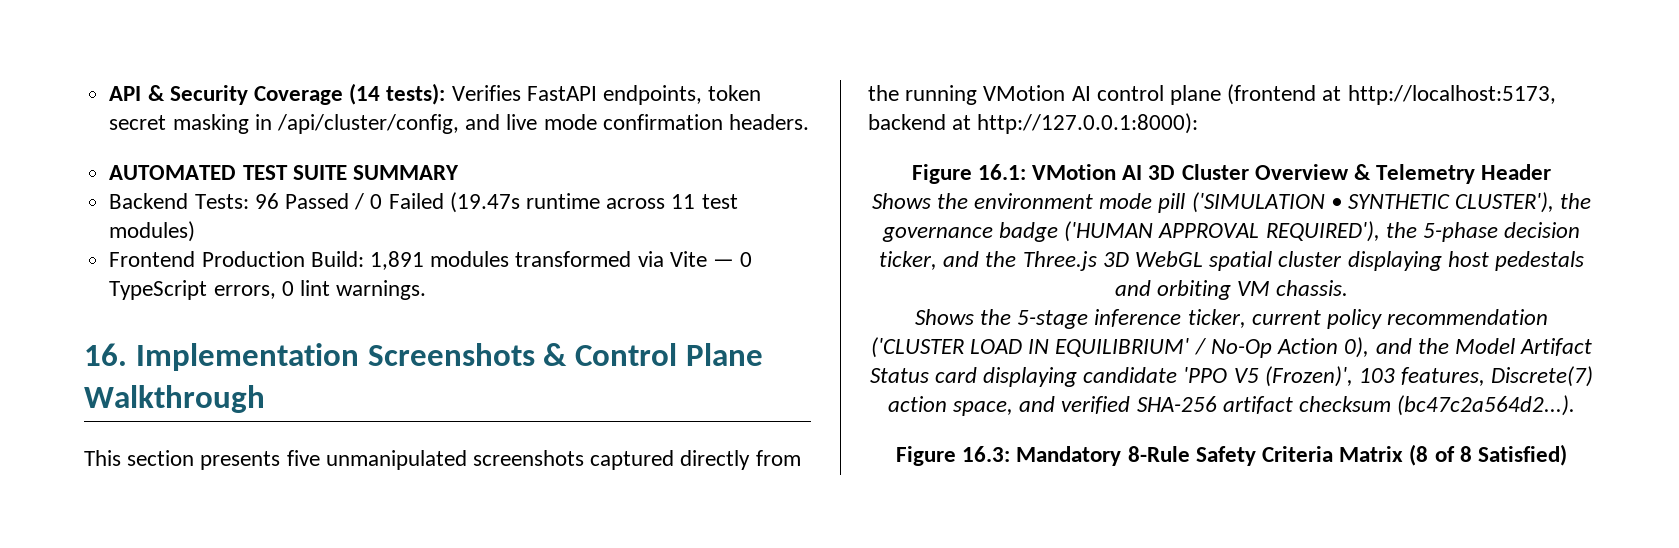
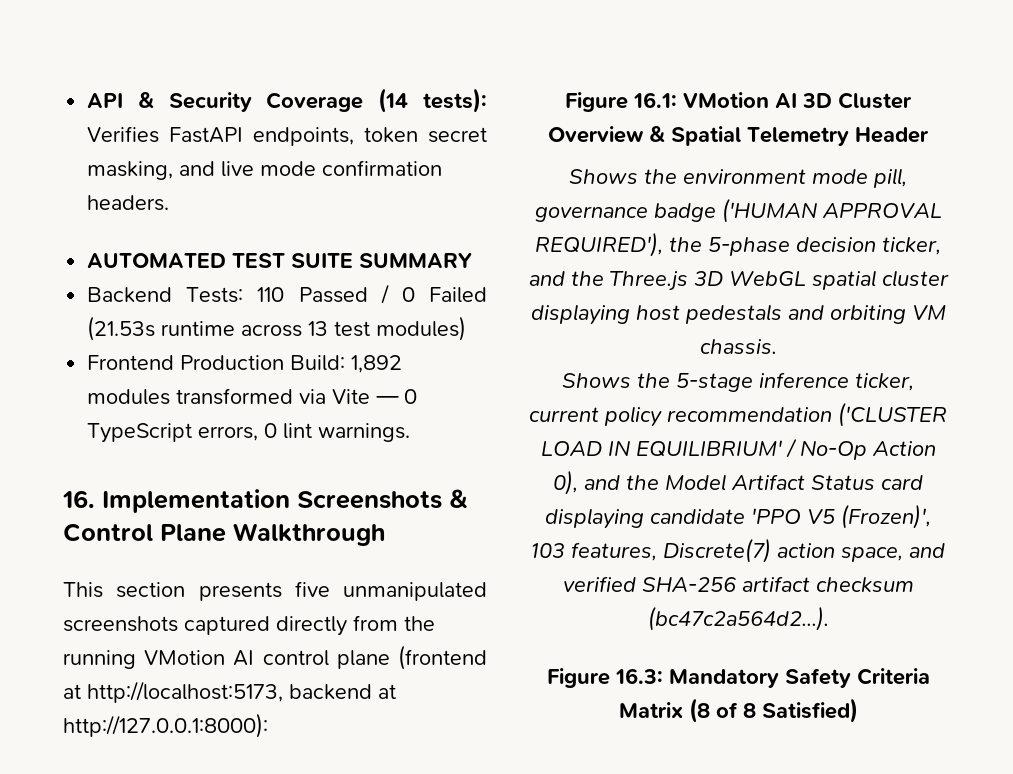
[172,114,459,134] masking in /api/cluster/config, -> [87,161,174,180] masking,
[254,193,279,209] 96 -> [257,287,285,302] 110
[449,192,520,213] (19.47s -> [87,316,156,341] (21.53s
[671,194,696,209] 11 -> [308,321,329,336] 13
[369,251,424,270] 1,891 -> [351,355,403,373] 1,892
(1372, 172) none -> [671,126,741,146] Spatial
[1158,192,1592,213] pill ('SIMULATION • SYNTHETIC CLUSTER'), the -> [873,168,907,188] pill,
[1127,446,1190,462] 8-Rule -> (779, 678) none

